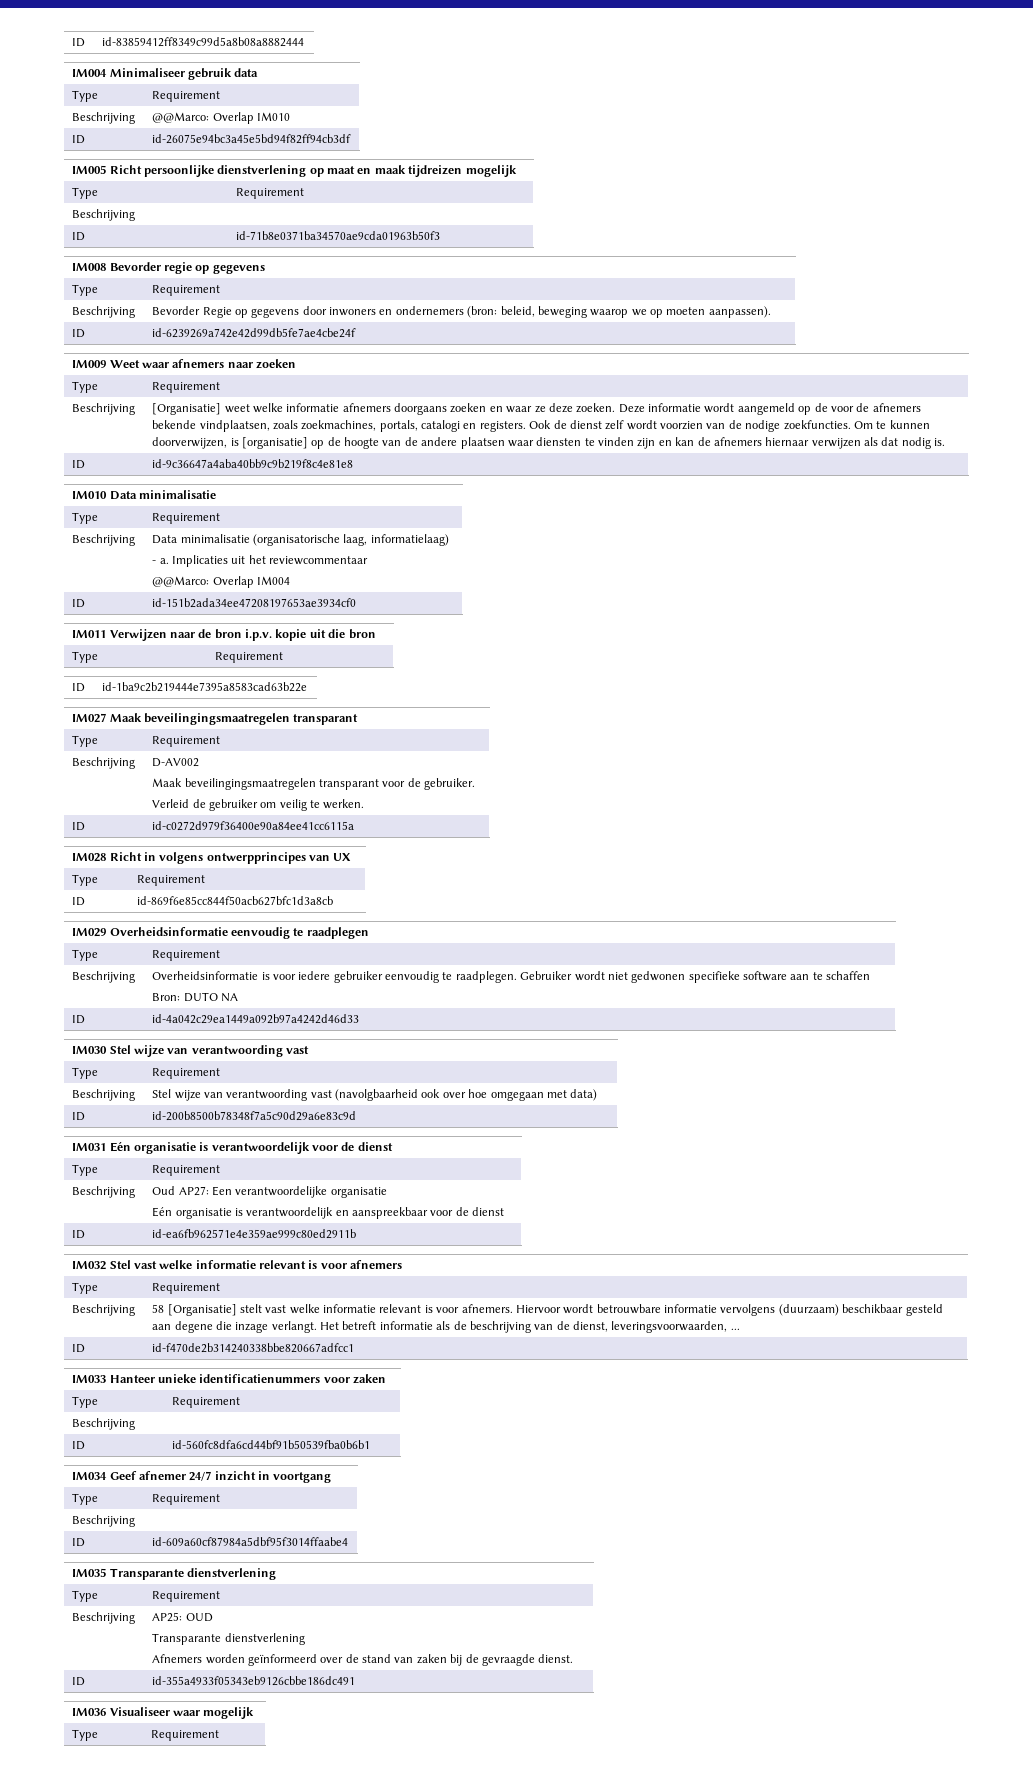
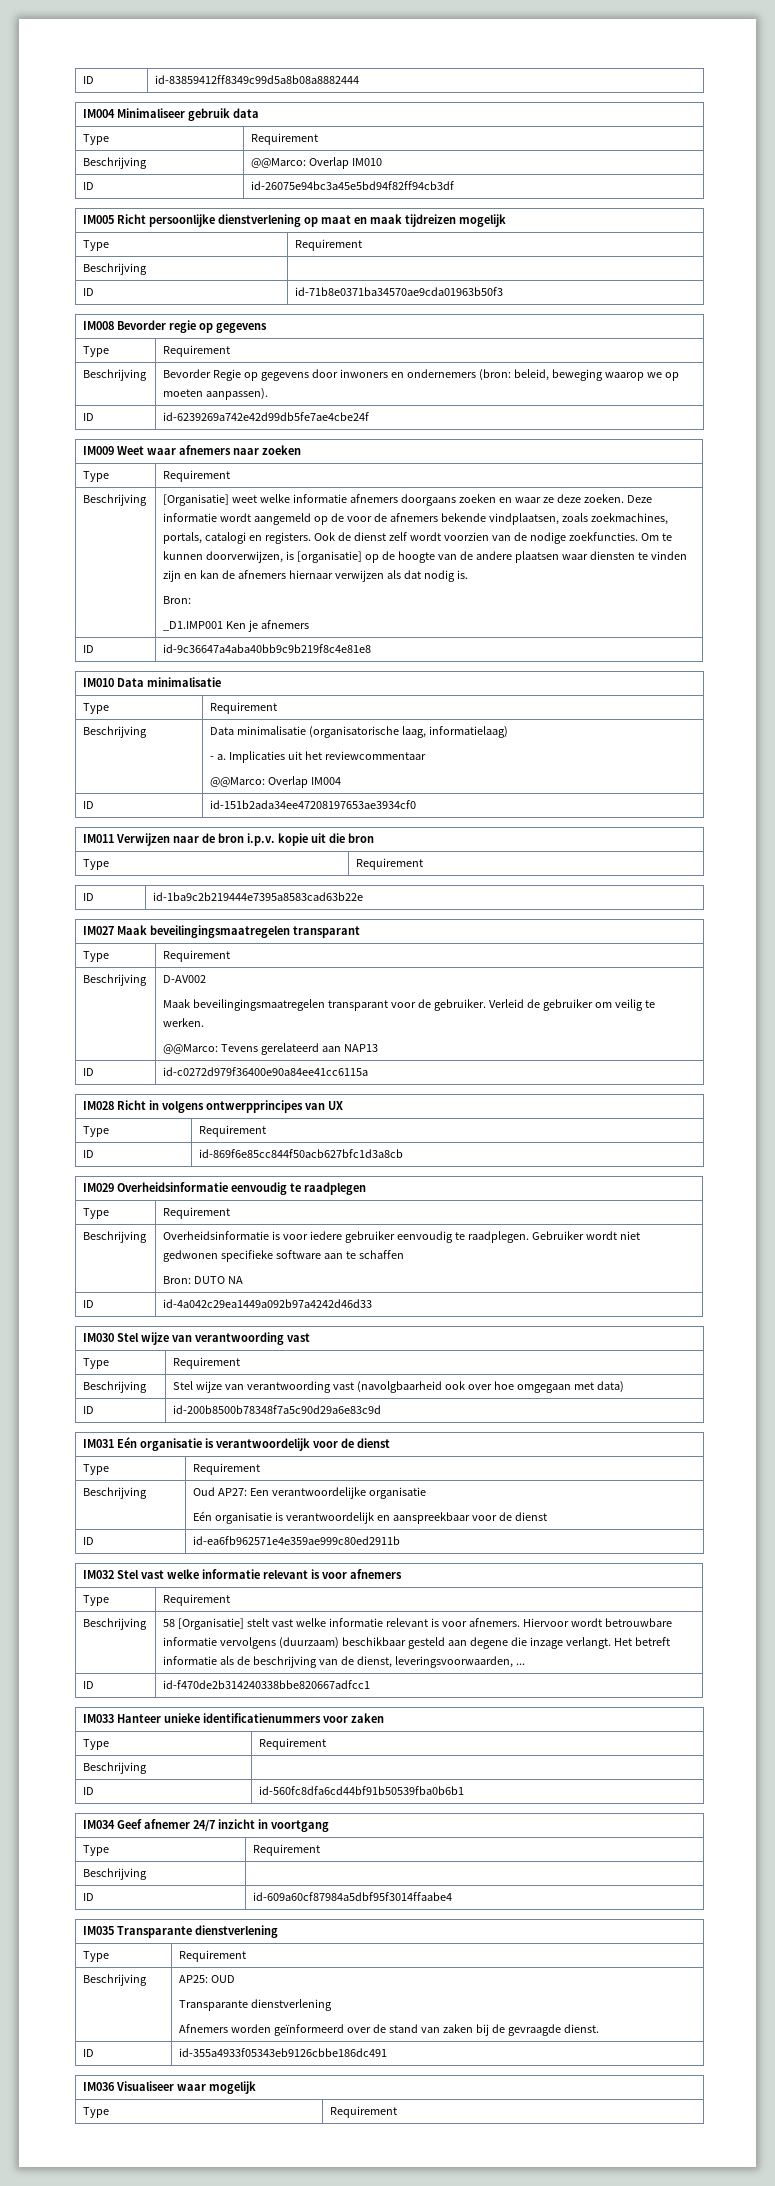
(946, 442) none -> [163,596,192,604] [163,620,310,632] // Bron: // _D1.IMP001 Ken je afnemers
(476, 784) // -> (487, 1005) none
(365, 804) none -> [163,1043,379,1055] // @@Marco: Tevens gerelateerd aan NAP13

